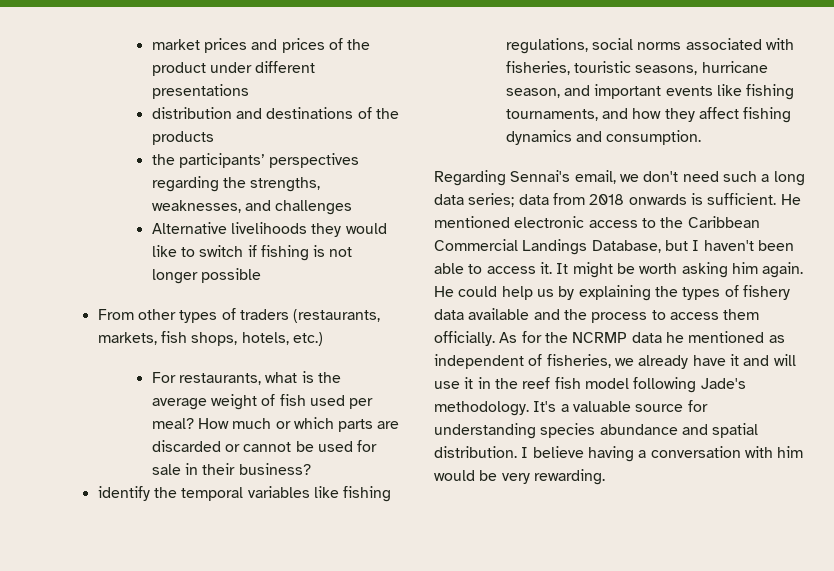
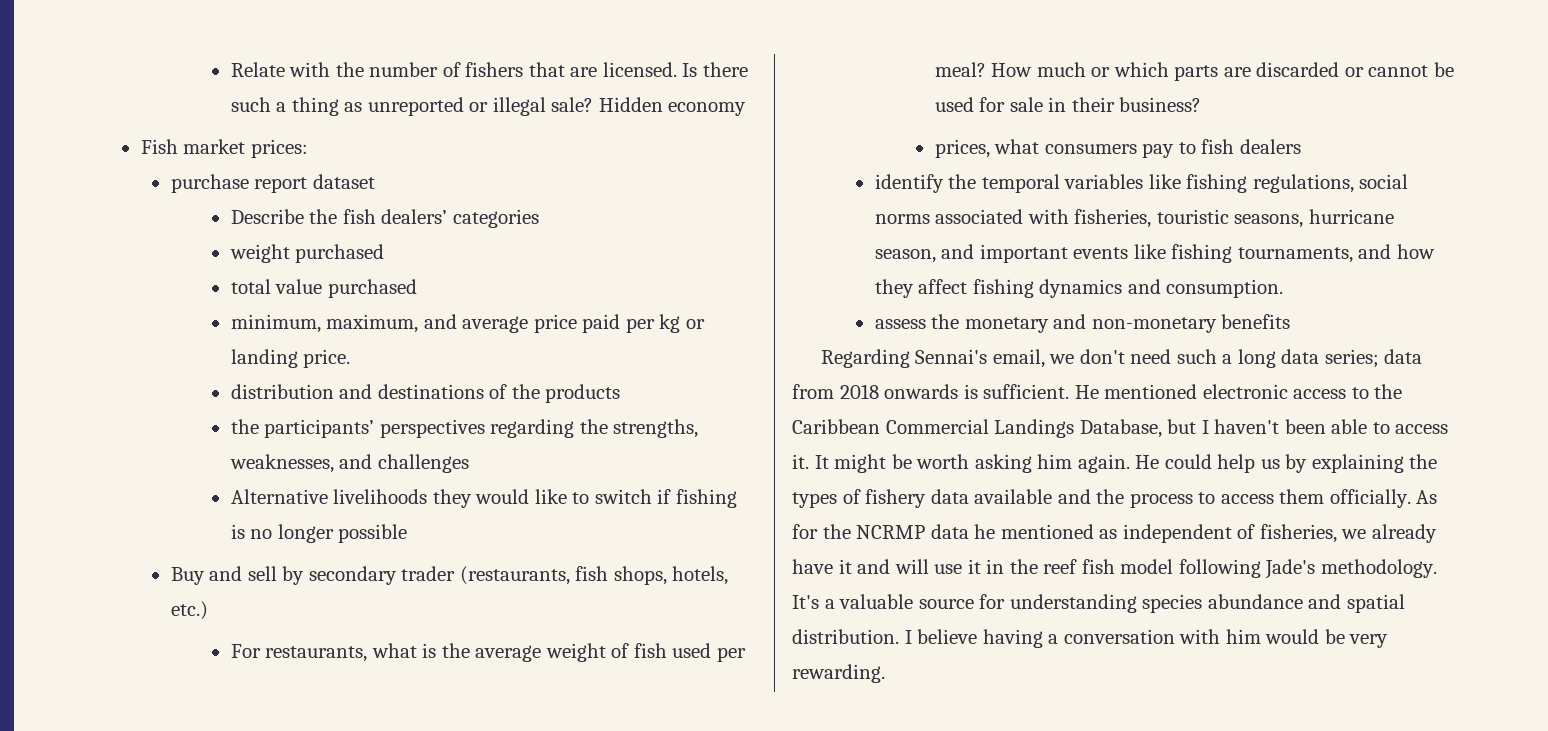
[151,38,371,53] [151,61,316,76] [151,84,249,99] market prices and prices of the product under different presentations -> [230,62,748,77] [230,97,747,116] [140,139,308,158] [170,174,375,193] [230,209,539,228] [229,244,385,263] [230,279,417,298] [230,314,705,333] [230,349,351,368] Relate with the number of fishers that are licensed. Is there such a thing as unreported or illegal sale? Hidden economy // Fish market prices: // purchase report dataset // Describe the fish dealers’ categories // weight purchased // total value purchased // minimum, maximum, and average price paid per kg or landing price.
[329,247,353,257] not -> [250,529,273,539] no
[97,308,381,323] [97,332,157,345] From other types of traders (restaurants, markets, -> [170,566,570,585] Buy and sell by secondary trader (restaurants,
(311, 469) none -> [934,139,1301,158] // prices, what consumers pay to fish dealers
(702, 137) none -> [874,314,1291,333] // assess the monetary and non-monetary benefits

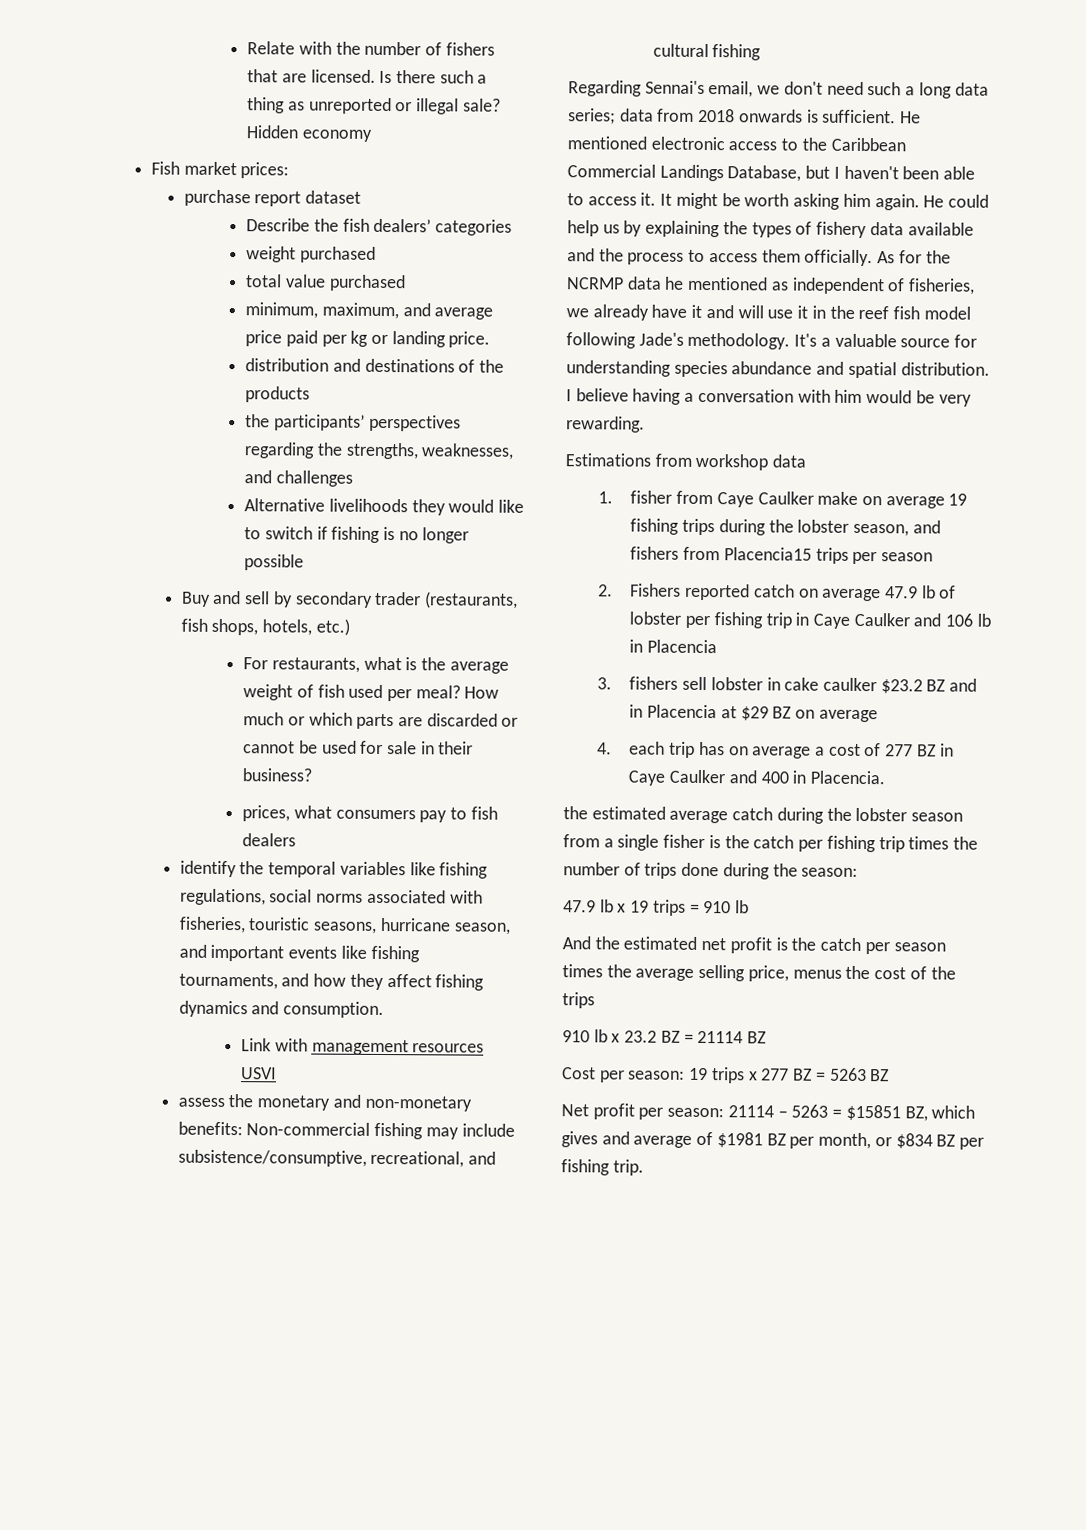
(1284, 288) none -> [241,1038,485,1056] [241,1067,278,1080] // Link with management resources USVI
[1221,314,1291,329] benefits -> [177,1121,515,1140] [177,1149,497,1168] [652,43,762,61] benefits: Non-commercial fishing may include subsistence/consumptive, recreational, and cultural fishing
(885, 673) none -> [565,453,807,471] [597,490,968,509] [630,518,941,537] [630,546,934,565] [597,583,957,602] [629,611,991,629] [629,639,718,654] [596,676,978,694] [629,704,878,723] [596,741,954,759] [628,769,886,786] [563,806,964,824] [563,834,978,853] [563,862,859,880] [563,899,750,916] [562,936,946,955] [562,964,956,982] [562,992,595,1009] [562,1029,767,1044] [562,1067,890,1084] [561,1103,976,1122] [561,1131,984,1150] [561,1159,644,1176] // Estimations from workshop data // 1. fisher from Caye Caulker make on average 19 fishing trips during the lobster season, and fishers from Placencia15 trips per season // 2. Fishers reported catch on average 47.9 lb of lobster per fishing trip in Caye Caulker and 106 lb in Placencia // 3. fishers sell lobster in cake caulker $23.2 BZ and in Placencia at $29 BZ on average // 4. each trip has on average a cost of 277 BZ in Caye Caulker and 400 in Placencia. // the estimated average catch during the lobster season from a single fisher is the catch per fishing trip times the number of trips done during the season: // 47.9 lb x 19 trips = 910 lb // And the estimated net profit is the catch per season times the average selling price, menus the cost of the trips // 910 lb x 23.2 BZ = 21114 BZ // Cost per season: 19 trips x 277 BZ = 5263 BZ // Net profit per season: 21114 – 5263 = $15851 BZ, which gives and average of $1981 BZ per month, or $834 BZ per fishing trip.

